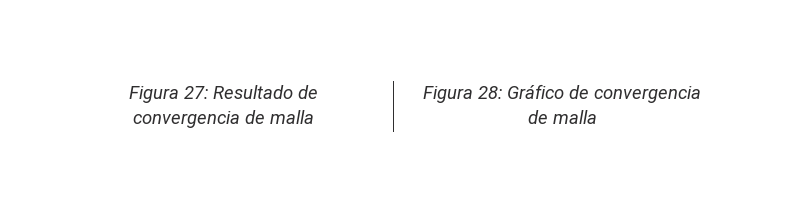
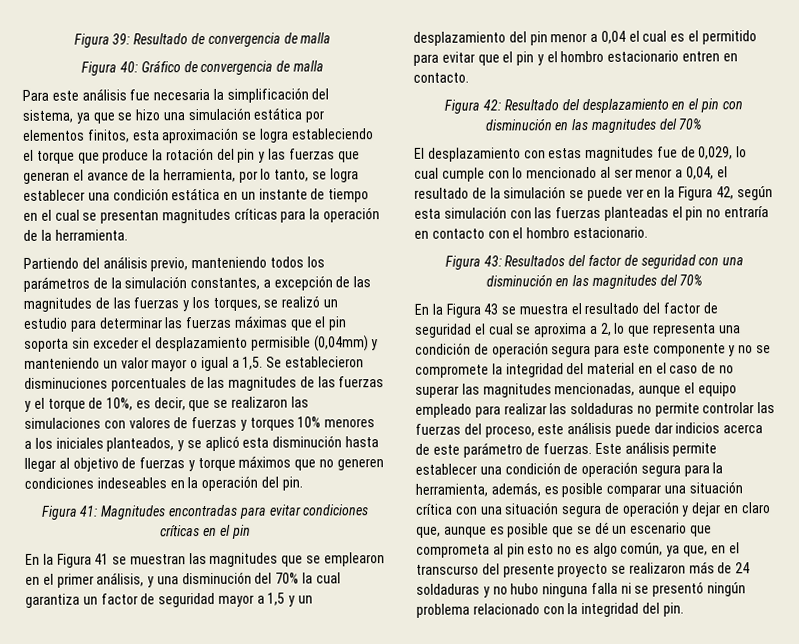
[128,86,208,103] Figura 27: -> [73,33,131,48] Figura 39:
[478,86,502,99] 28: -> [119,61,138,73] 40:
(597, 117) none -> [22,87,330,103] [22,107,325,124] [22,127,374,144] [23,147,360,164] [23,168,359,184] [23,187,370,203] [23,207,381,224] [23,229,128,241] [23,256,325,272] [23,275,372,292] [23,295,339,312] [23,315,348,332] [24,335,379,352] [24,356,365,372] [24,376,385,392] [24,396,309,412] [24,416,376,431] [24,435,380,452] [24,455,384,472] [24,475,303,492] [40,504,370,520] [160,524,251,539] [25,552,385,568] [25,571,341,588] [25,592,314,608] [413,30,757,46] [413,50,738,66] [413,72,469,83] [444,98,743,114] [484,118,703,133] [414,146,748,162] [414,166,728,182] [414,186,773,202] [414,206,770,221] [414,226,648,239] [444,254,745,270] [485,274,704,289] [414,302,718,318] [415,322,741,338] [415,342,772,358] [415,362,735,378] [415,382,737,398] [415,402,776,418] [415,421,764,438] [415,441,718,458] [415,461,724,478] [415,481,743,498] [415,501,771,518] [416,521,713,538] [416,542,740,558] [416,561,751,578] [416,581,747,598] [416,602,684,618] // Para este análisis fue necesaria la simplificación del sistema, ya que se hizo una simulación estática por elementos finitos, esta aproximación se logra estableciendo el torque que produce la rotación del pin y las fuerzas que generan el avance de la herramienta, por lo tanto, se logra establecer una condición estática en un instante de tiempo en el cual se presentan magnitudes críticas para la operación de la herramienta. // Partiendo del análisis previo, manteniendo todos los parámetros de la simulación constantes, a excepción de las magnitudes de las fuerzas y los torques, se realizó un estudio para determinar las fuerzas máximas que el pin soporta sin exceder el desplazamiento permisible (0,04mm) y manteniendo un valor mayor o igual a 1,5. Se establecieron disminuciones porcentuales de las magnitudes de las fuerzas y el torque de 10%, es decir, que se realizaron las simulaciones con valores de fuerzas y torques 10% menores a los iniciales planteados, y se aplicó esta disminución hasta llegar al objetivo de fuerzas y torque máximos que no generen condiciones indeseables en la operación del pin. // Figura 41: Magnitudes encontradas para evitar condiciones críticas en el pin // En la Figura 41 se muestran las magnitudes que se emplearon en el primer análisis, y una disminución del 70% la cual garantiza un factor de seguridad mayor a 1,5 y un desplazamiento del pin menor a 0,04 el cual es el permitido para evitar que el pin y el hombro estacionario entren en contacto. // Figura 42: Resultado del desplazamiento en el pin con disminución en las magnitudes del 70% // El desplazamiento con estas magnitudes fue de 0,029, lo cual cumple con lo mencionado al ser menor a 0,04, el resultado de la simulación se puede ver en la Figura 42, según esta simulación con las fuerzas planteadas el pin no entraría en contacto con el hombro estacionario. // Figura 43: Resultados del factor de seguridad con una disminución en las magnitudes del 70% // En la Figura 43 se muestra el resultado del factor de seguridad el cual se aproxima a 2, lo que representa una condición de operación segura para este componente y no se compromete la integridad del material en el caso de no superar las magnitudes mencionadas, aunque el equipo empleado para realizar las soldaduras no permite controlar las fuerzas del proceso, este análisis puede dar indicios acerca de este parámetro de fuerzas. Este análisis permite establecer una condición de operación segura para la herramienta, además, es posible comparar una situación crítica con una situación segura de operación y dejar en claro que, aunque es posible que se dé un escenario que comprometa al pin esto no es algo común, ya que, en el transcurso del presente proyecto se realizaron más de 24 soldaduras y no hubo ninguna falla ni se presentó ningún problema relacionado con la integridad del pin.

